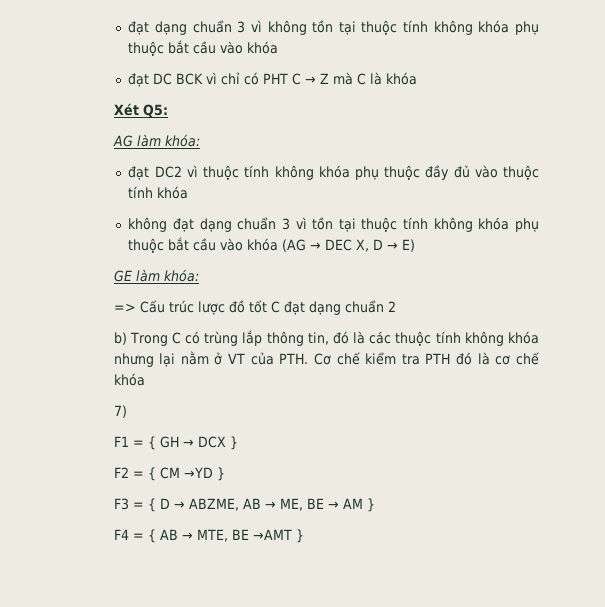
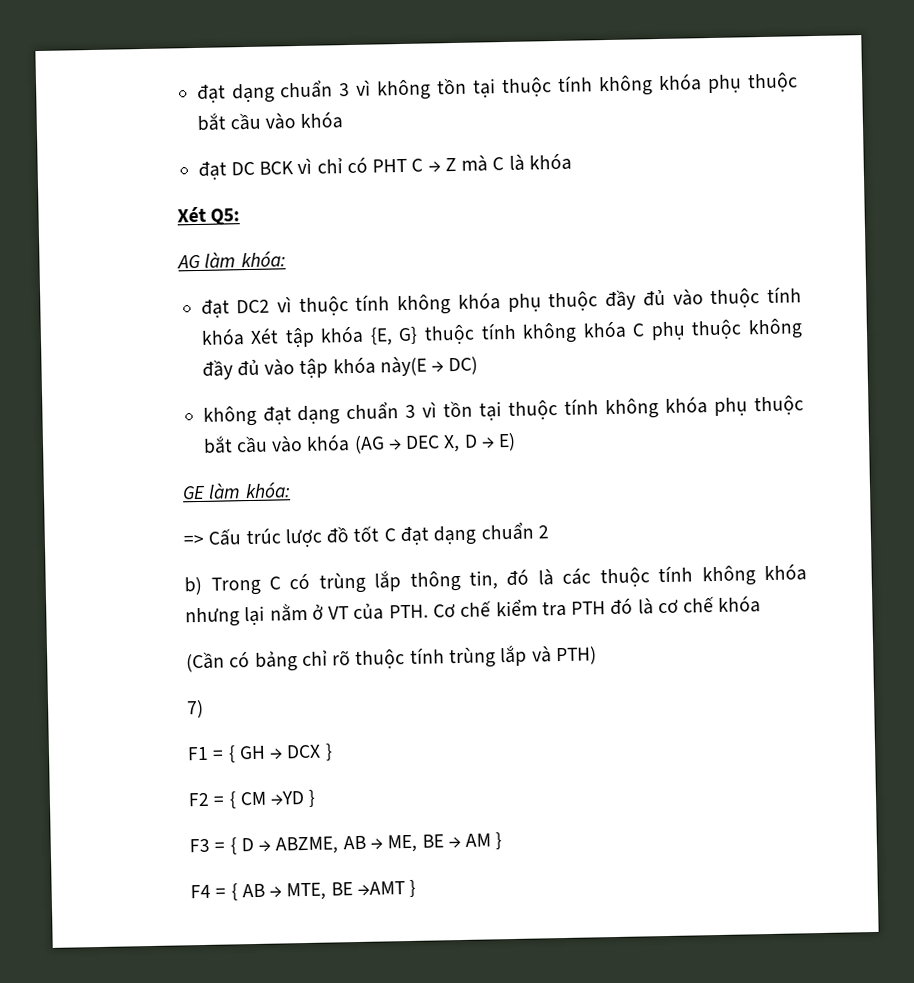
(189, 192) none -> [250,318,803,348] [201,356,479,380] Xét tập khóa {E, G} thuộc tính không khóa C phụ thuộc không đầy đủ vào tập khóa này(E → DC)
(145, 379) none -> [186,644,597,673] // (Cần có bảng chỉ rõ thuộc tính trùng lắp và PTH)

